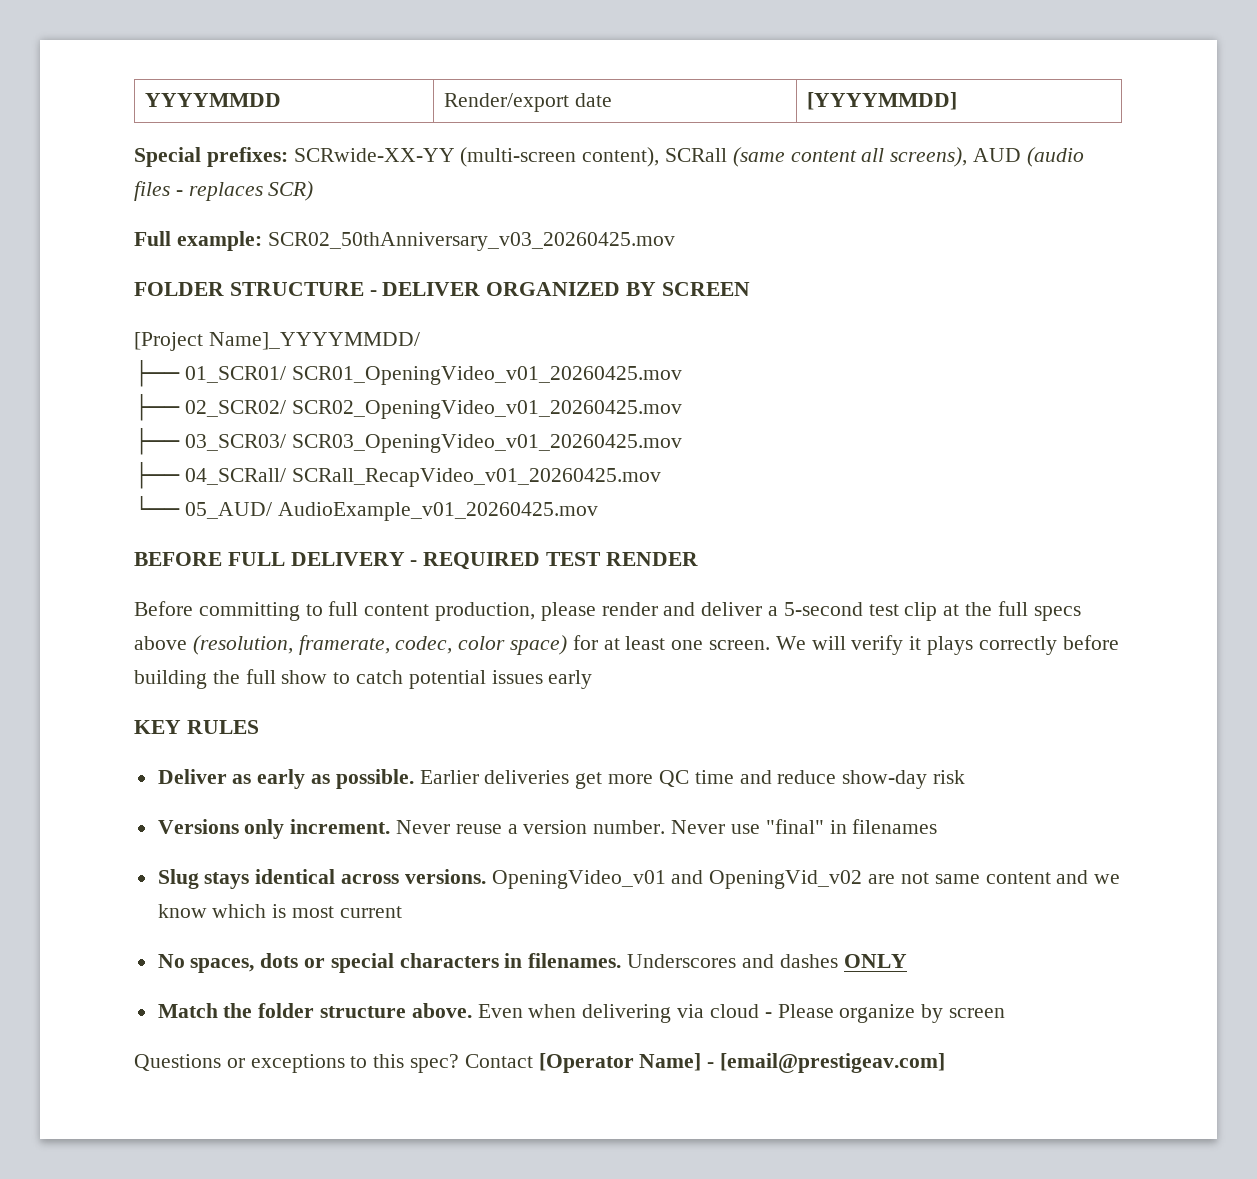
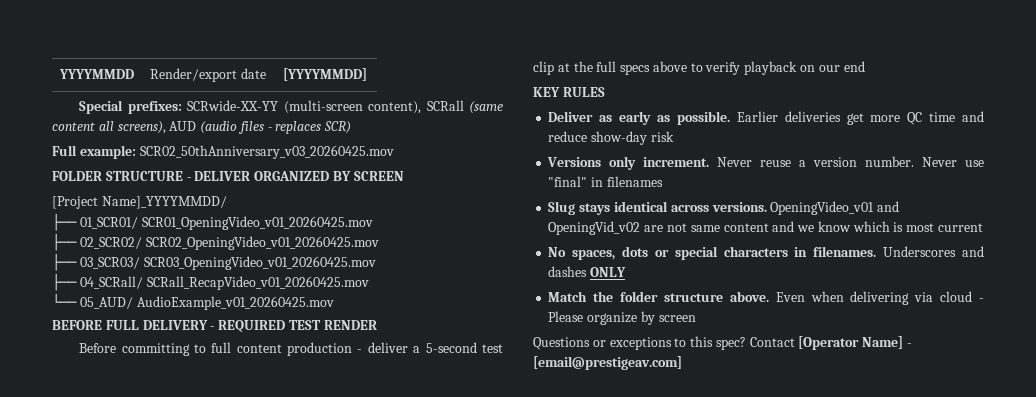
[435,602,696,621] production, please render and -> [287,342,363,356] production -
[192,635,1119,655] [134,669,593,689] (resolution, framerate, codec, color space) for at least one screen. We will verify it plays correctly before building the full show to catch potential issues early -> [690,61,865,75] to verify playback on our end

